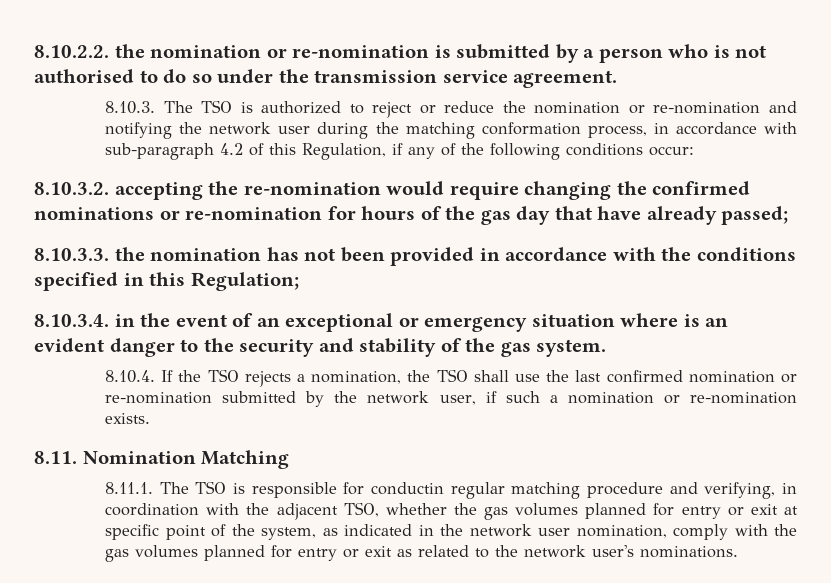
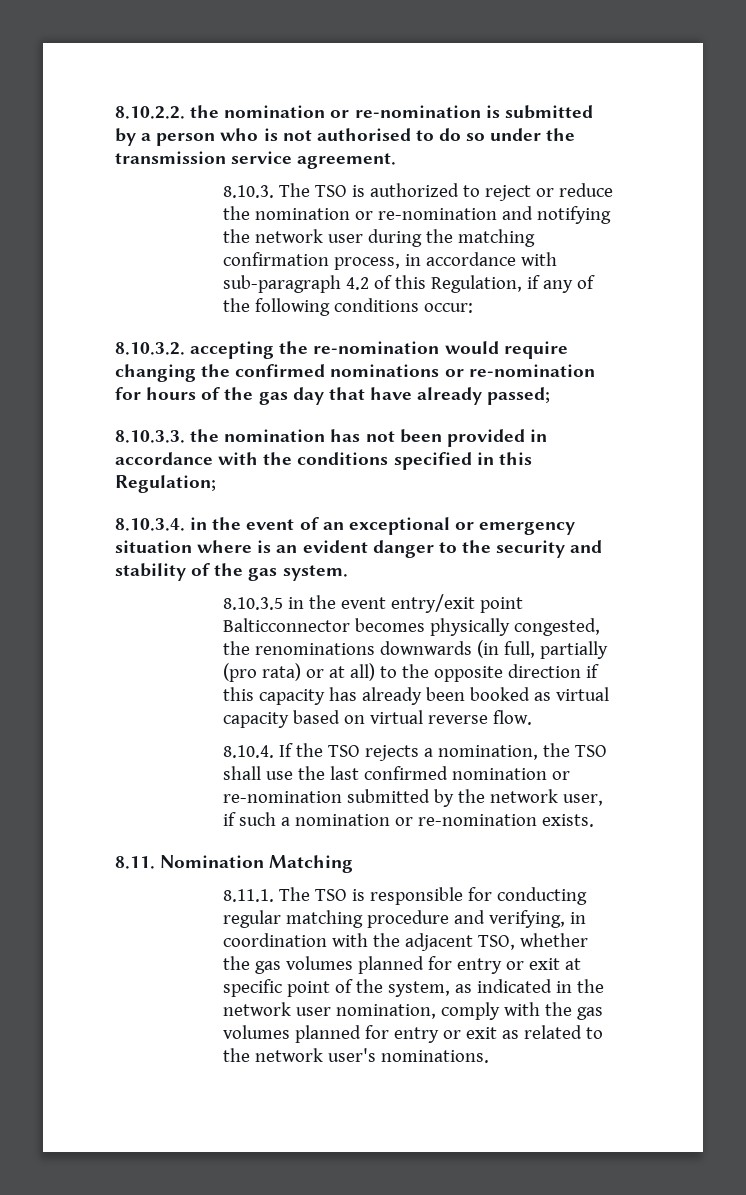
[481,122,581,135] conformation -> [223,252,330,266] confirmation
(607, 348) none -> [223,594,524,613] [223,618,601,636] [223,640,609,659] [223,663,600,682] [223,687,610,705] [223,710,533,728] // 8.10.3.5 in the event entry/exit point Balticconnector becomes physically congested, the renominations downwards (in full, partially (pro rata) or at all) to the opposite direction if this capacity has already been booked as virtual capacity based on virtual reverse flow.
[371,482,445,495] conductin -> [497,887,588,905] conducting

